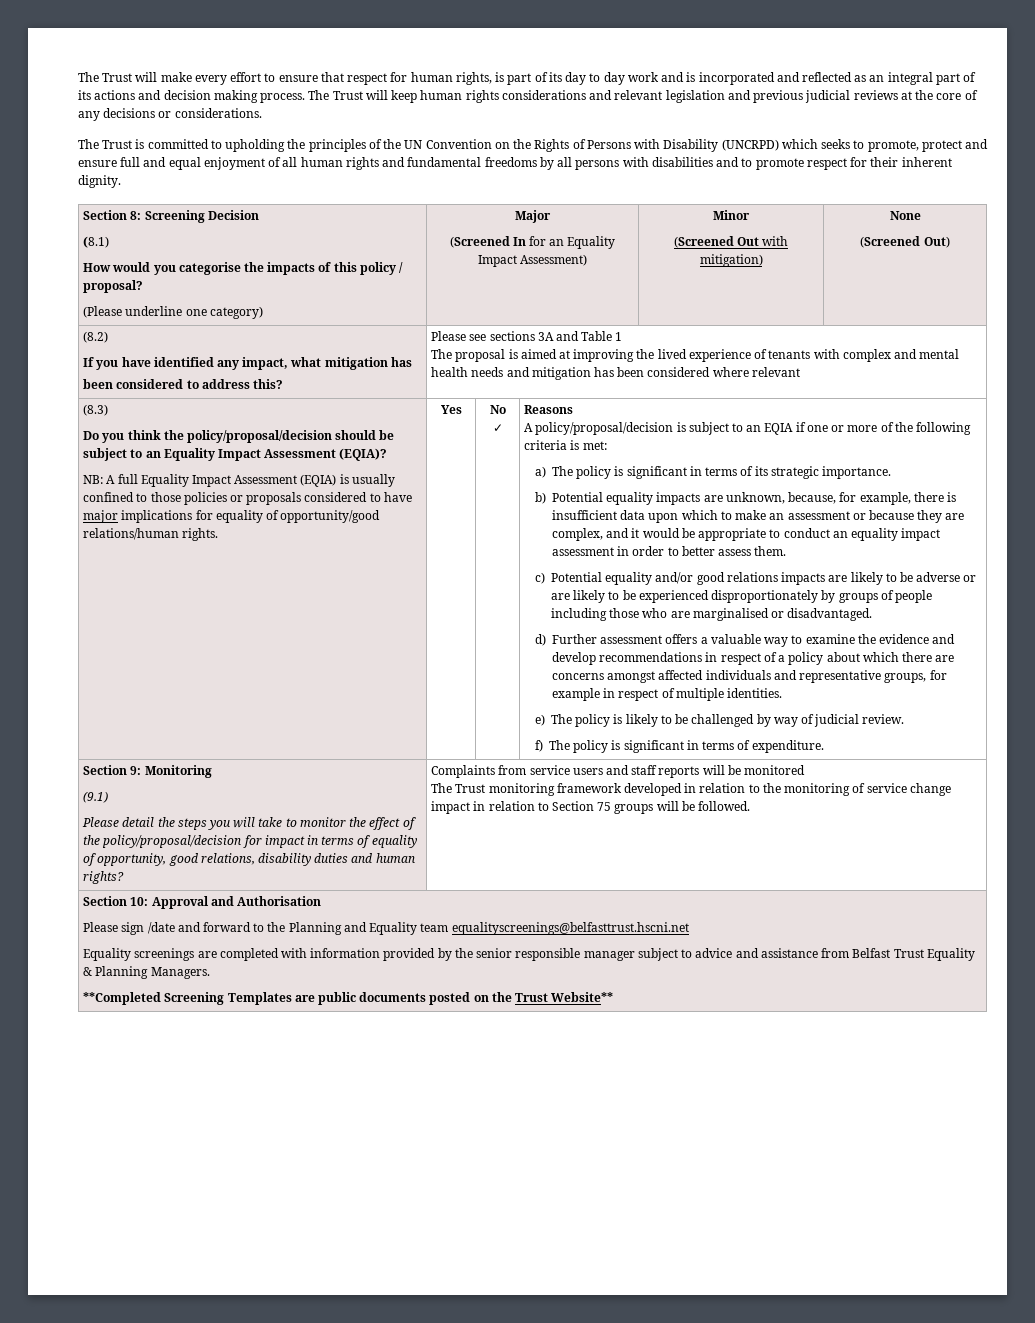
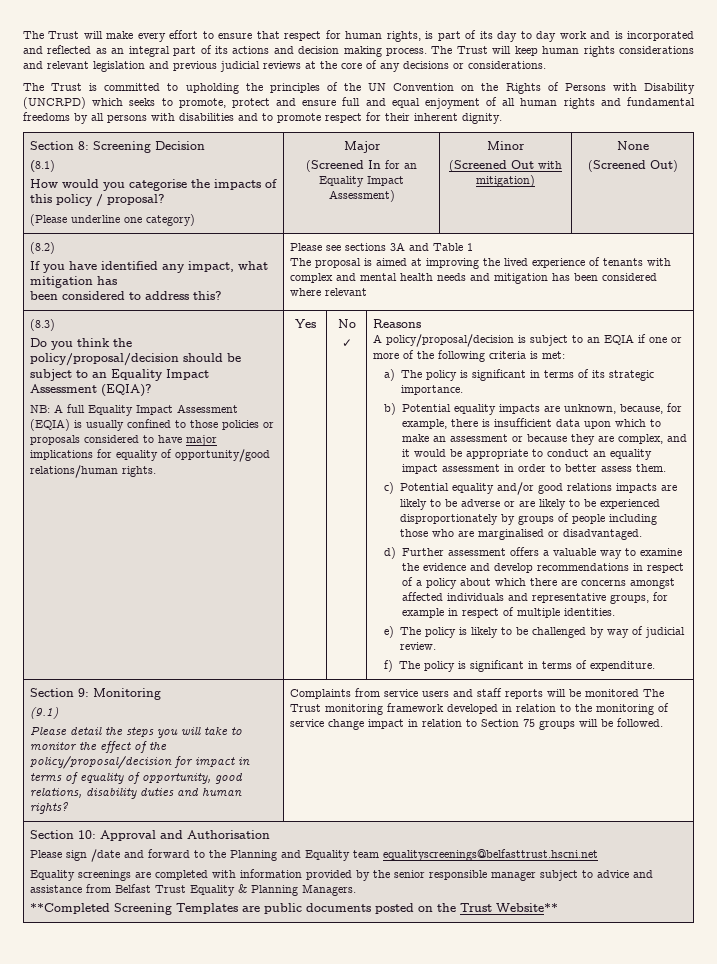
(806, 770) // -> (639, 693) none

